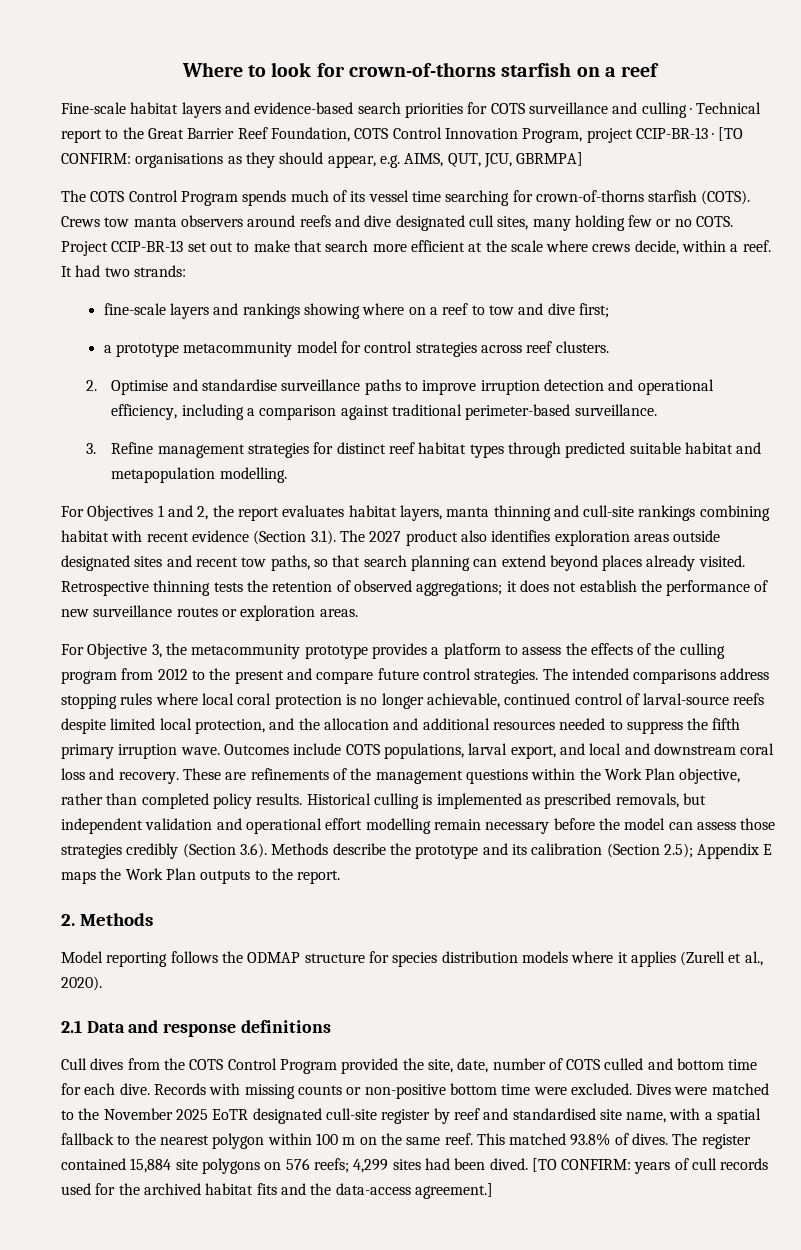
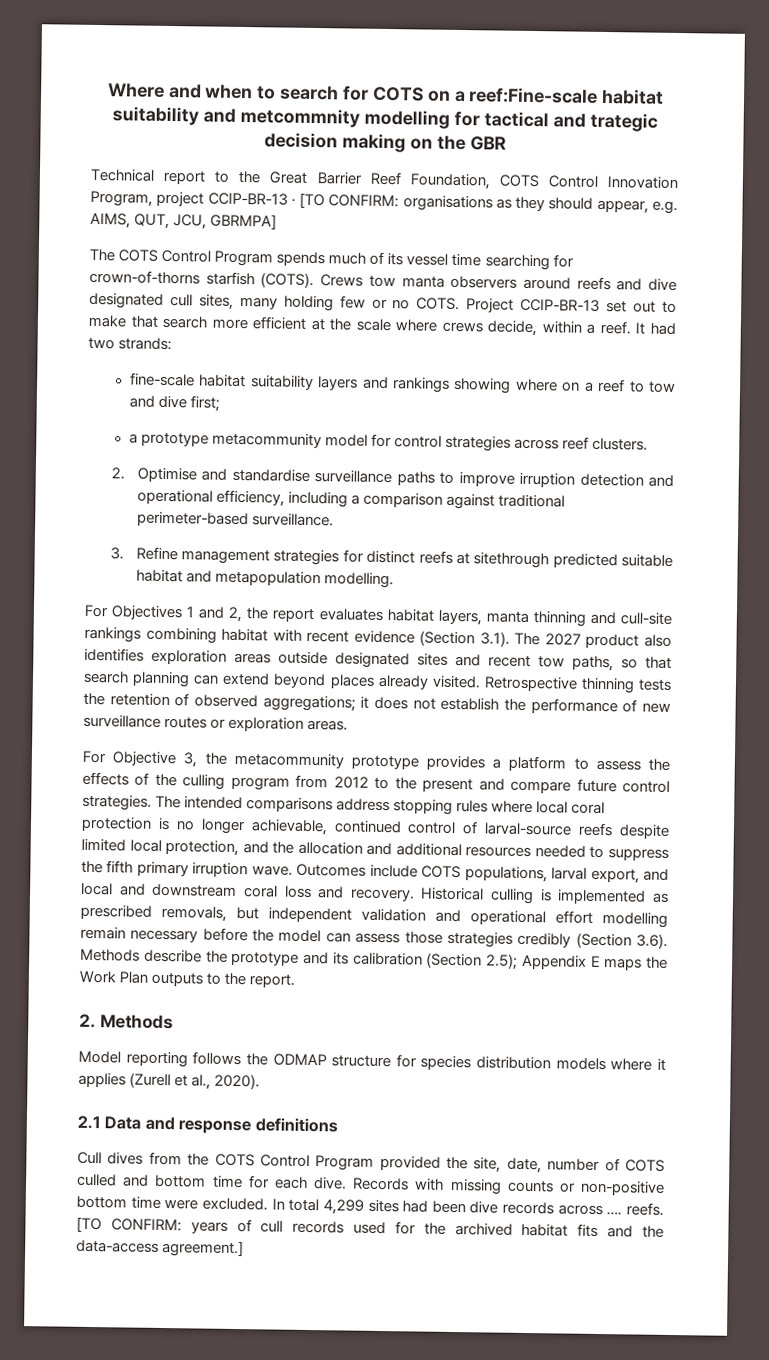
[248,62,660,77] [61,102,692,118] to look for crown-of-thorns starfish on a reef // Fine-scale habitat layers and evidence-based search priorities for COTS surveillance and culling · -> [168,83,665,105] [112,106,658,132] [264,132,507,153] and when to search for COTS on a reef:Fine-scale habitat suitability and metcommnity modelling for tactical and trategic decision making on the GBR //
(166, 309) none -> [199,374,314,390] habitat suitability
[389,442,561,458] reef habitat types through -> [418,550,550,569] reefs at sitethrough
[182,768,741,784] [61,793,303,809] These are refinements of the management questions within the Work Plan objective, rather than completed policy results. -> (415, 895) none
[636,1083,769,1095] [61,1108,762,1124] [61,1133,751,1149] [61,1158,528,1174] Dives were matched to the November 2025 EoTR designated cull-site register by reef and standardised site name, with a spatial fallback to the nearest polygon within 100 m on the same reef. This matched 93.8% of dives. The register contained 15,884 site polygons on 576 reefs; 4,299 sites had been dived. -> [271,1198,665,1216] In total 4,299 sites had been dive records across …. reefs.

